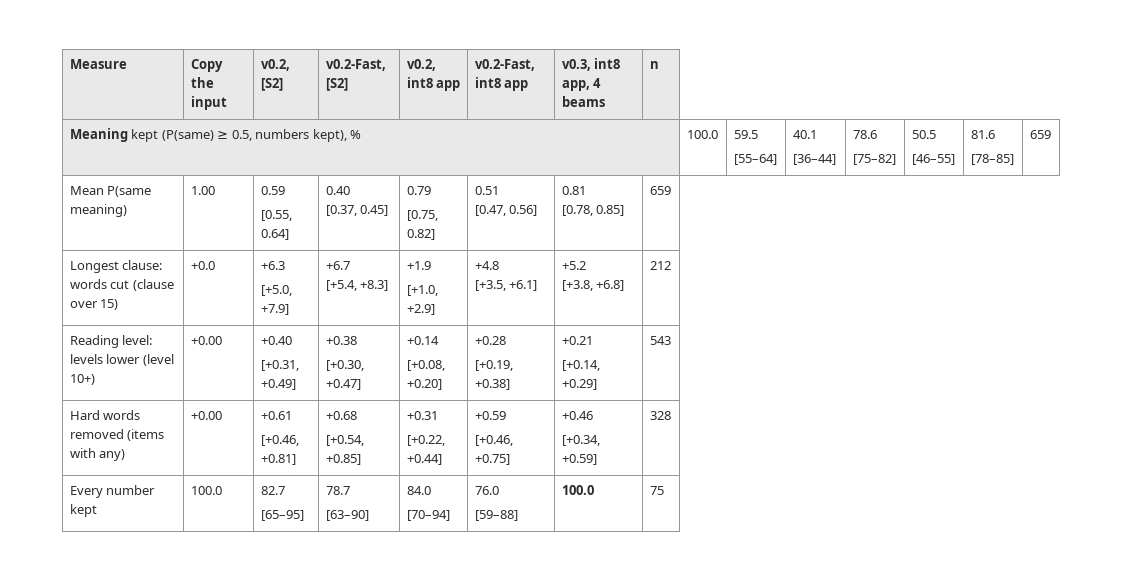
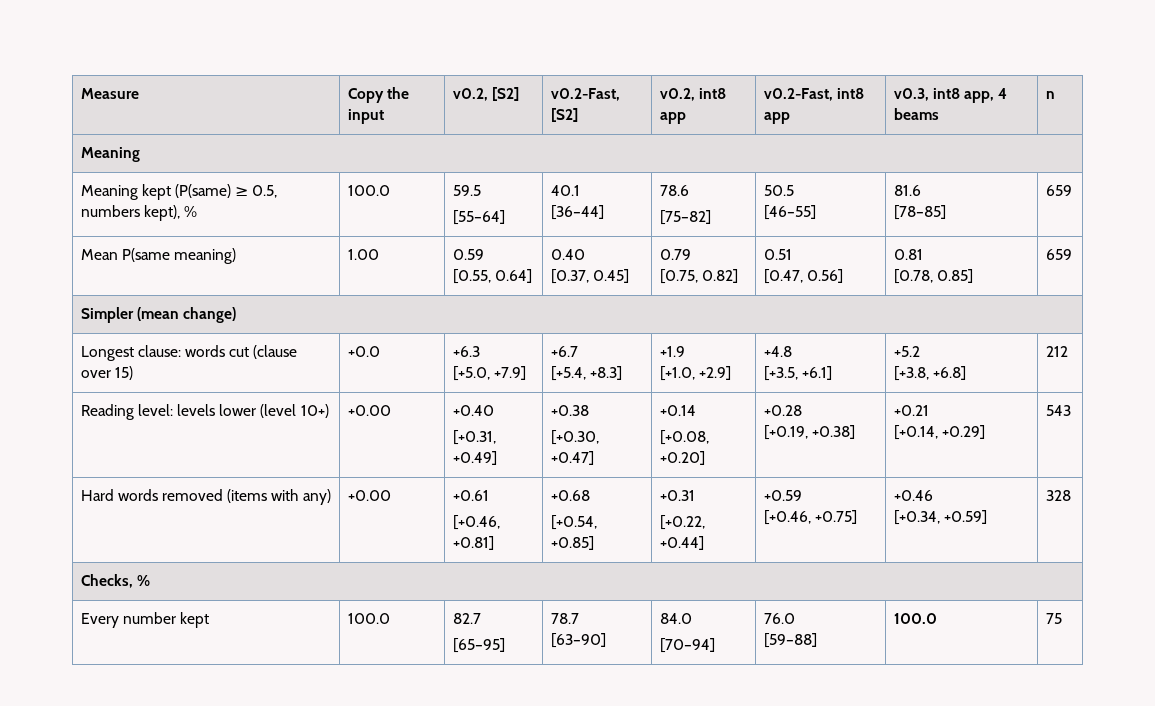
(128, 135) none -> [80,185,138,200] // Meaning
(671, 190) none -> [80,307,236,323] // Simpler (mean change)
(671, 415) none -> [80,574,150,588] // Checks, %

